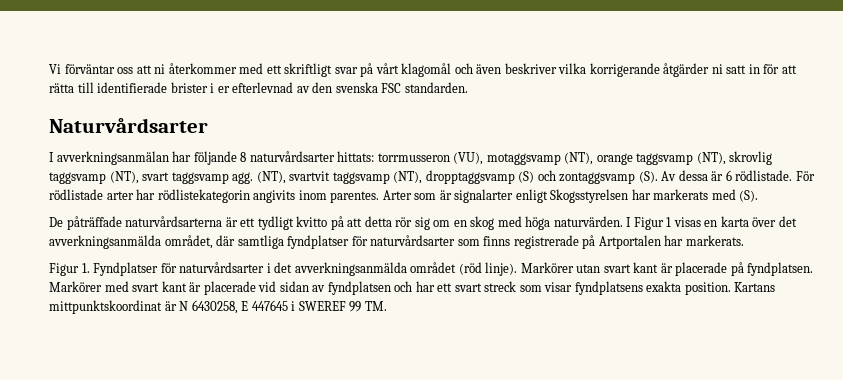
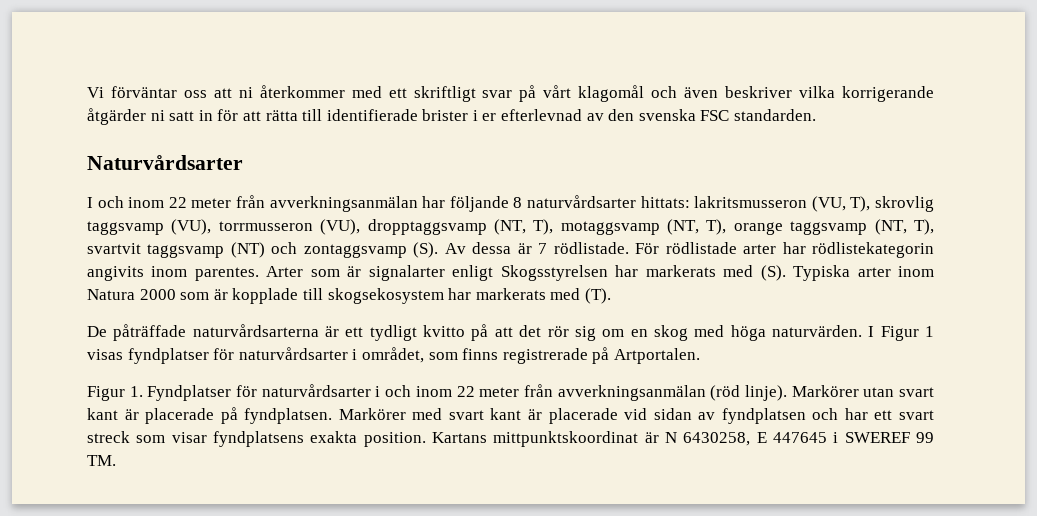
(54, 157) none -> [97,195,265,208] och inom 22 meter från
[377,151,773,165] [49,170,535,184] torrmusseron (VU), motaggsvamp (NT), orange taggsvamp (NT), skrovlig taggsvamp (NT), svart taggsvamp agg. (NT), svartvit taggsvamp (NT), dropptaggsvamp (S) -> [694,196,935,212] [87,219,934,235] [87,242,265,258] lakritsmusseron (VU, T), skrovlig taggsvamp (VU), torrmusseron (VU), dropptaggsvamp (NT, T), motaggsvamp (NT, T), orange taggsvamp (NT, T), svartvit taggsvamp (NT)
[725,170,732,181] 6 -> [538,243,548,254] 7
(759, 196) none -> [793,265,935,281] [87,288,611,304] Typiska arter inom Natura 2000 som är kopplade till skogsekosystem har markerats med (T).
[364,216,392,227] detta -> [519,325,542,337] det
[704,216,797,227] [49,235,284,249] en karta över det avverkningsanmälda området, där samtliga -> (123, 354) none
(456, 240) none -> [352,347,424,363] i området,
[598,235,744,249] Artportalen har markerats. -> [613,348,700,364] Artportalen.
[274,262,457,276] det avverkningsanmälda området -> [385,384,706,401] och inom 22 meter från avverkningsanmälan

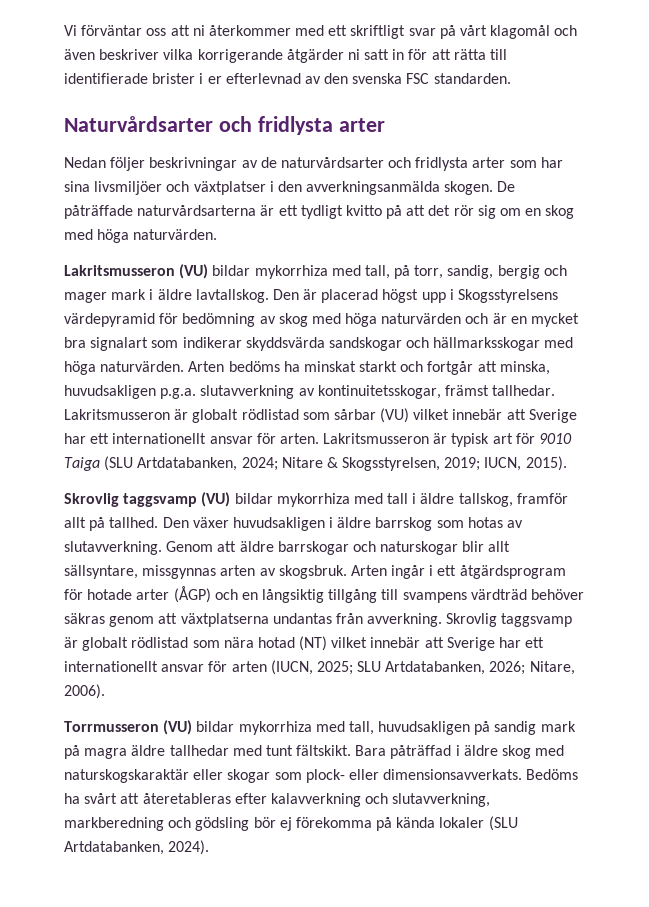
[87,195,935,212] [87,219,934,235] [87,242,934,258] [87,265,935,281] [87,288,611,304] // I och inom 22 meter från avverkningsanmälan har följande 8 naturvårdsarter hittats: lakritsmusseron (VU, T), skrovlig taggsvamp (VU), torrmusseron (VU), dropptaggsvamp (NT, T), motaggsvamp (NT, T), orange taggsvamp (NT, T), svartvit taggsvamp (NT) och zontaggsvamp (S). Av dessa är 7 rödlistade. För rödlistade arter har rödlistekategorin angivits inom parentes. Arter som är signalarter enligt Skogsstyrelsen har markerats med (S). Typiska arter inom Natura 2000 som är kopplade till skogsekosystem har markerats med (T). // -> [218,116,385,135] [64,157,563,171] [64,181,494,195] och fridlysta arter // Nedan följer beskrivningar av de naturvårdsarter och fridlysta arter som har sina livsmiljöer och växtplatser i den avverkningsanmälda skogen.
[868,326,935,341] [87,347,700,364] [87,384,934,401] [87,407,934,424] [87,431,935,447] [87,455,116,466] I Figur 1 visas fyndplatser för naturvårdsarter i området, som finns registrerade på Artportalen. // Figur 1. Fyndplatser för naturvårdsarter i och inom 22 meter från avverkningsanmälan (röd linje). Markörer utan svart kant är placerade på fyndplatsen. Markörer med svart kant är placerade vid sidan av fyndplatsen och har ett svart streck som visar fyndplatsens exakta position. Kartans mittpunktskoordinat är N 6430258, E 447645 i SWEREF 99 TM. -> [64,264,567,279] [64,289,559,303] [64,313,580,327] [64,337,574,351] [64,361,550,375] [64,385,556,399] [64,408,577,423] [64,433,573,447] [64,456,567,471] [64,492,568,507] [64,517,524,531] [64,541,511,555] [64,565,566,579] [64,586,585,603] [64,613,573,627] [64,636,545,651] [64,660,575,675] [64,684,105,699] [64,720,576,735] [64,745,565,759] [64,769,579,783] [64,793,491,807] [64,816,518,831] [64,840,210,855] // Lakritsmusseron (VU) bildar mykorrhiza med tall, på torr, sandig, bergig och mager mark i äldre lavtallskog. Den är placerad högst upp i Skogsstyrelsens värdepyramid för bedömning av skog med höga naturvärden och är en mycket bra signalart som indikerar skyddsvärda sandskogar och hällmarksskogar med höga naturvärden. Arten bedöms ha minskat starkt och fortgår att minska, huvudsakligen p.g.a. slutavverkning av kontinuitetsskogar, främst tallhedar. Lakritsmusseron är globalt rödlistad som sårbar (VU) vilket innebär att Sverige har ett internationellt ansvar för arten. Lakritsmusseron är typisk art för 9010 Taiga (SLU Artdatabanken, 2024; Nitare & Skogsstyrelsen, 2019; IUCN, 2015). // Skrovlig taggsvamp (VU) bildar mykorrhiza med tall i äldre tallskog, framför allt på tallhed. Den växer huvudsakligen i äldre barrskog som hotas av slutavverkning. Genom att äldre barrskogar och naturskogar blir allt sällsyntare, missgynnas arten av skogsbruk. Arten ingår i ett åtgärdsprogram för hotade arter (ÅGP) och en långsiktig tillgång till svampens värdträd behöver säkras genom att växtplatserna undantas från avverkning. Skrovlig taggsvamp är globalt rödlistad som nära hotad (NT) vilket innebär att Sverige har ett internationellt ansvar för arten (IUCN, 2025; SLU Artdatabanken, 2026; Nitare, 2006). // Torrmusseron (VU) bildar mykorrhiza med tall, huvudsakligen på sandig mark på magra äldre tallhedar med tunt fältskikt. Bara påträffad i äldre skog med naturskogskaraktär eller skogar som plock- eller dimensionsavverkats. Bedöms ha svårt att återetableras efter kalavverkning och slutavverkning, markberedning och gödsling bör ej förekomma på kända lokaler (SLU Artdatabanken, 2024).

